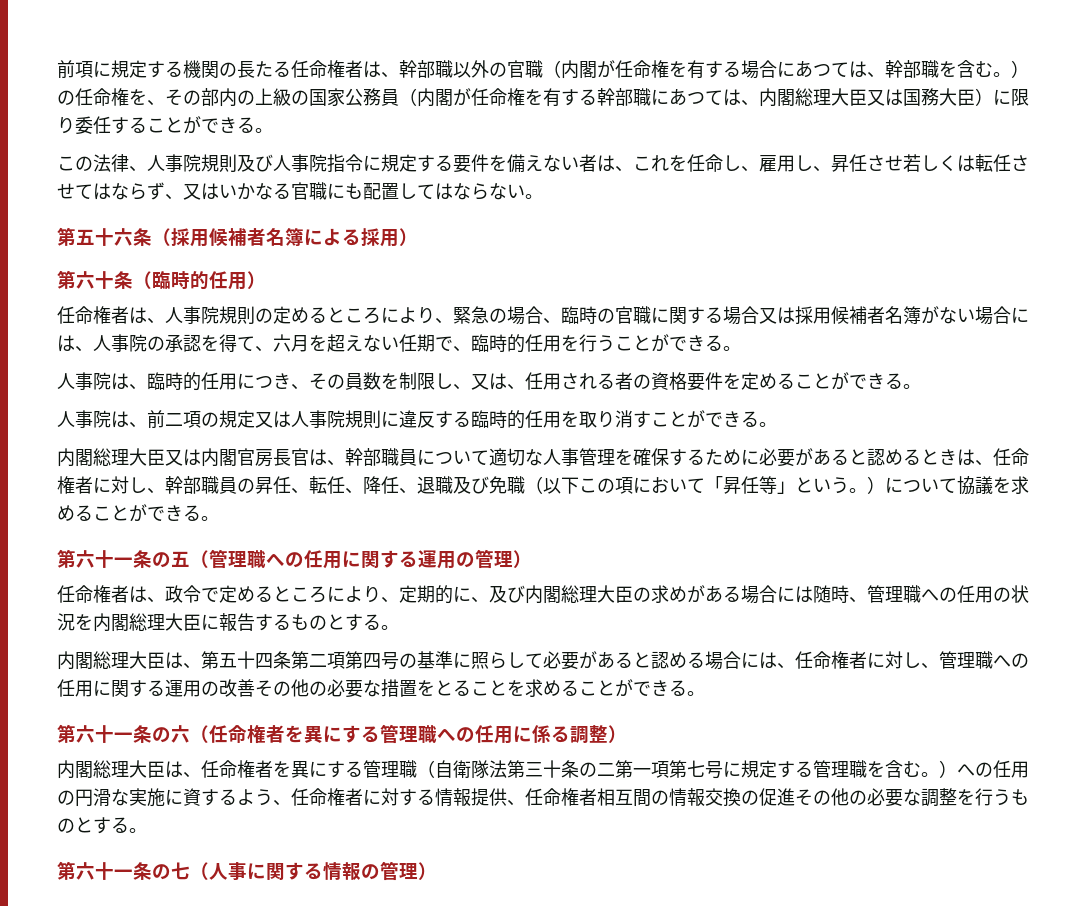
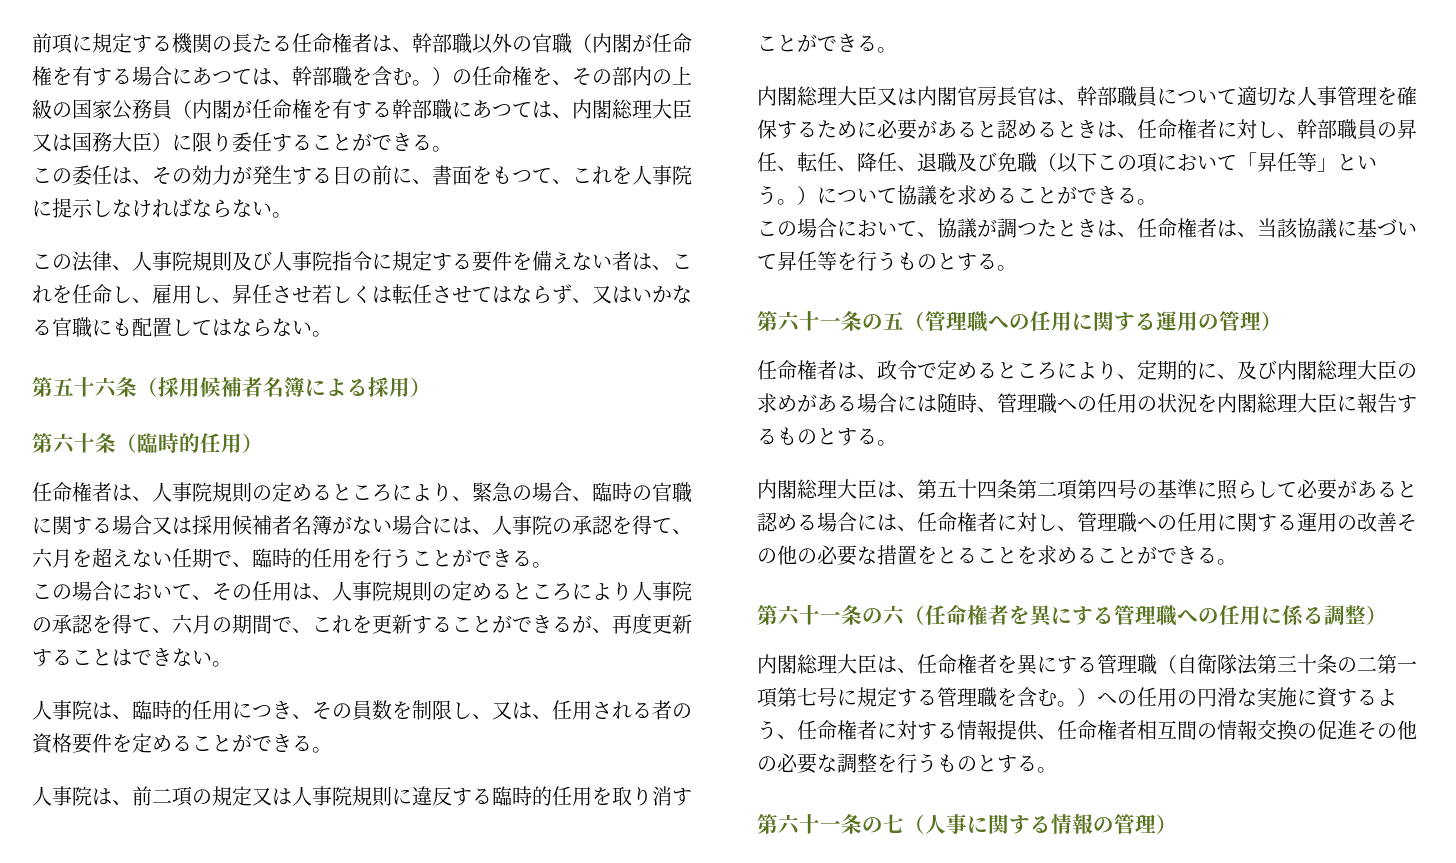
(273, 130) none -> [32,165,692,186] [32,198,292,218] // この委任は、その効力が発生する日の前に、書面をもつて、これを人事院に提示しなければならない。
(741, 348) none -> [32,581,692,602] [32,613,692,634] [32,648,232,667] // この場合において、その任用は、人事院規則の定めるところにより人事院の承認を得て、六月の期間で、これを更新することができるが、再度更新することはできない。
(219, 518) none -> [757,218,1417,239] [757,251,1017,271] // この場合において、協議が調つたときは、任命権者は、当該協議に基づいて昇任等を行うものとする。

